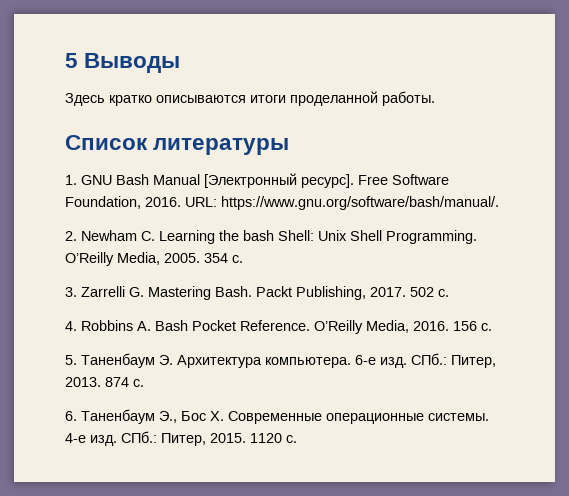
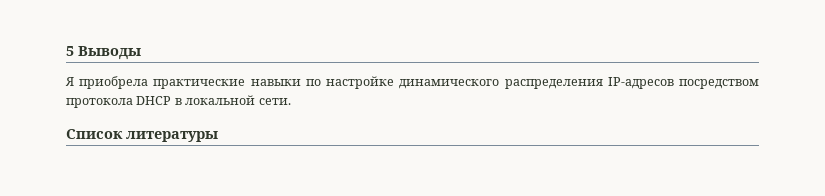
[65,91,435,106] [65,135,290,155] [65,173,449,188] [65,196,499,210] [65,230,477,244] [65,252,243,266] [65,286,449,300] [65,320,492,334] [65,353,496,368] [65,377,144,387] [65,409,489,424] [65,431,297,446] Здесь кратко описываются итоги проделанной работы. // Список литературы // 1. GNU Bash Manual [Электронный ресурс]. Free Software Foundation, 2016. URL: https://www.gnu.org/software/bash/manual/. // 2. Newham C. Learning the bash Shell: Unix Shell Programming. O’Reilly Media, 2005. 354 с. // 3. Zarrelli G. Mastering Bash. Packt Publishing, 2017. 502 с. // 4. Robbins A. Bash Pocket Reference. O’Reilly Media, 2016. 156 с. // 5. Таненбаум Э. Архитектура компьютера. 6-е изд. СПб.: Питер, 2013. 874 с. // 6. Таненбаум Э., Бос Х. Современные операционные системы. 4-е изд. СПб.: Питер, 2015. 1120 с. -> [65,76,759,89] [66,95,291,108] [66,129,218,142] Я приобрела практические навыки по настройке динамического распределения IP-адресов посредством протокола DHCP в локальной сети. // Список литературы

